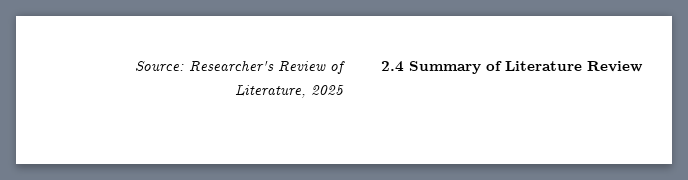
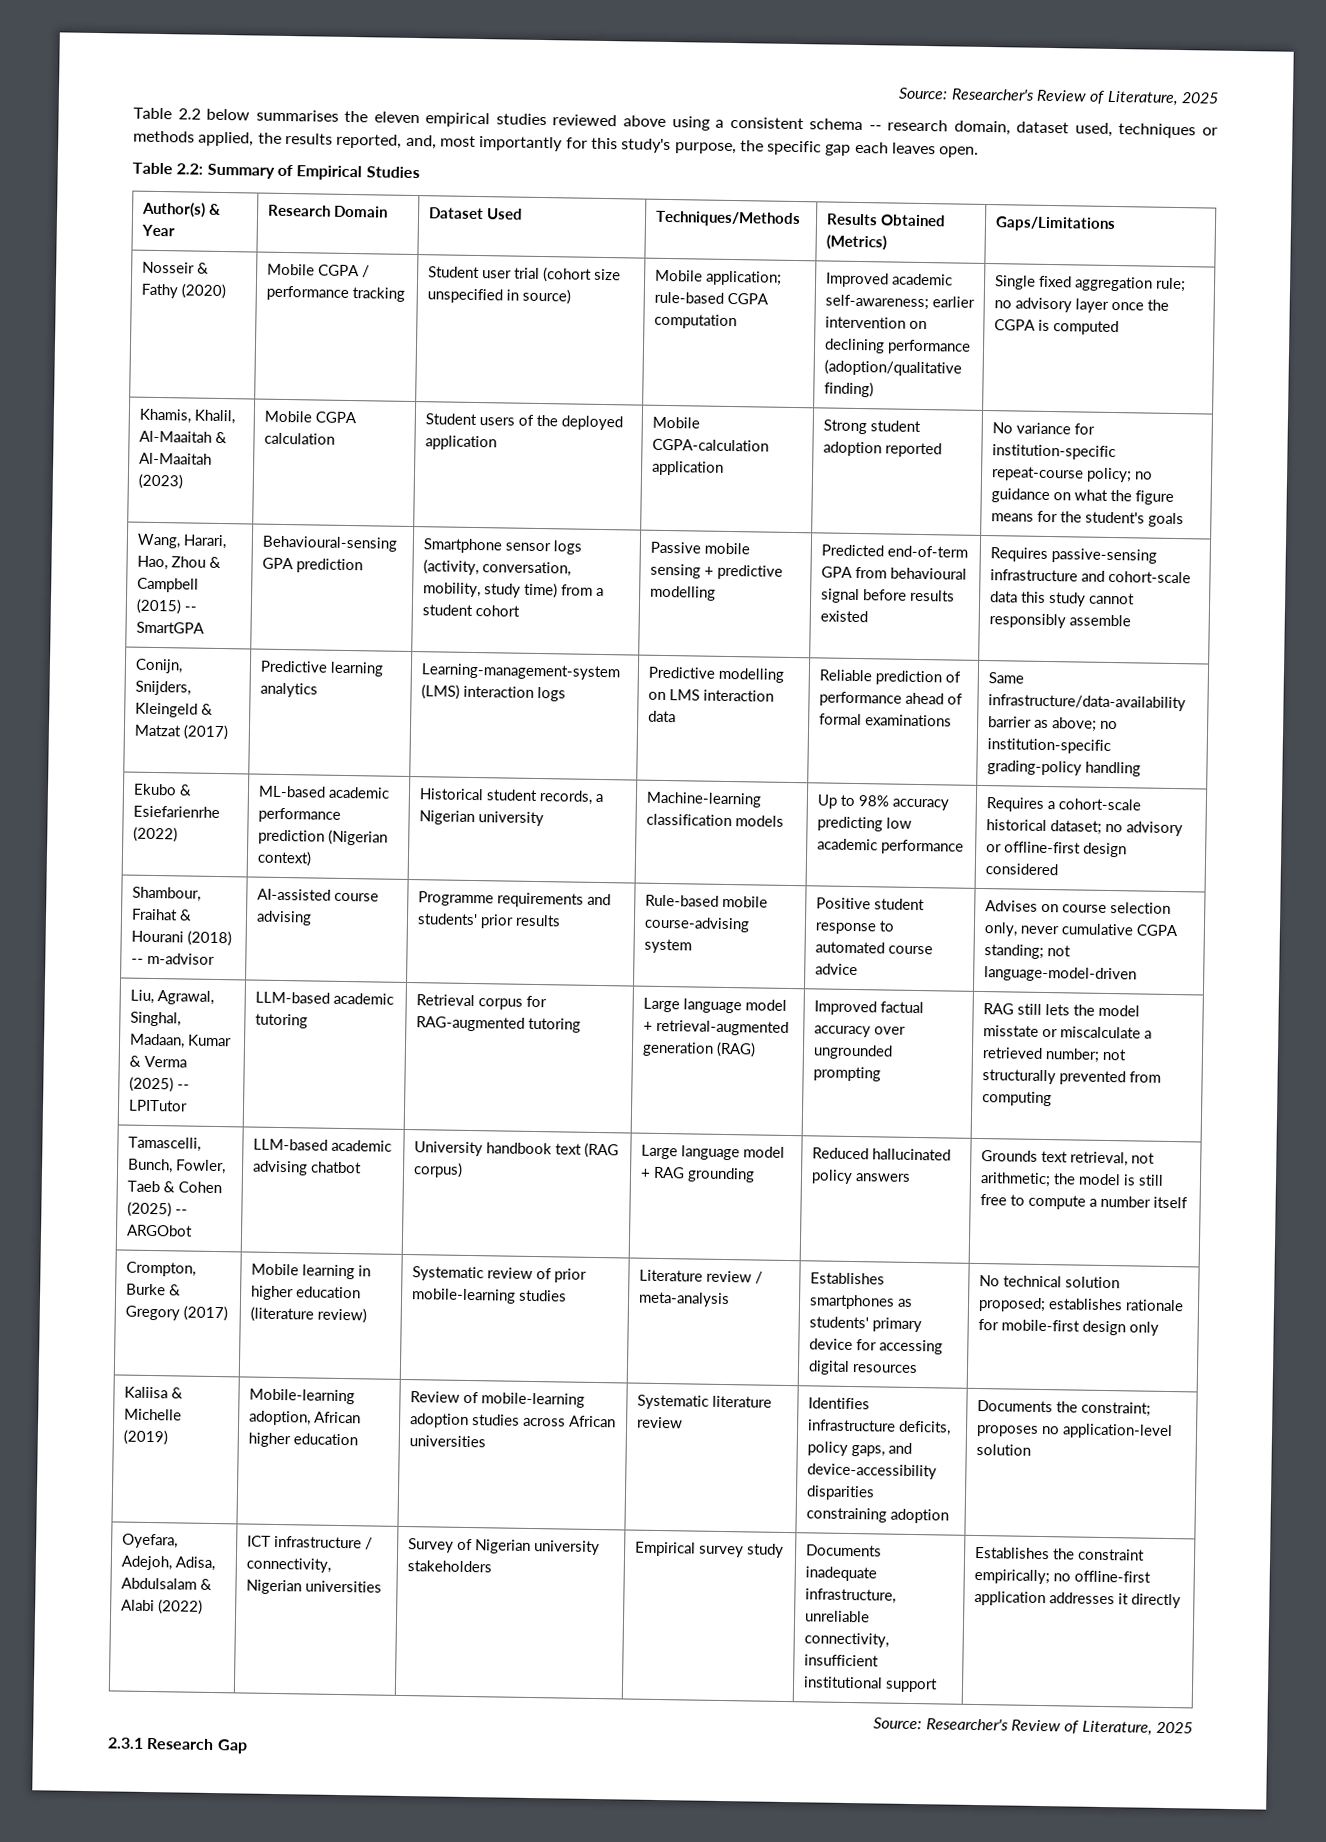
[135,60,345,74] [235,85,344,98] [381,61,643,74] Source: Researcher's Review of Literature, 2025 // 2.4 Summary of Literature Review -> [898,87,1220,106] [133,107,1218,139] [133,130,980,158] [132,162,420,181] [140,201,221,218] [140,224,175,237] [267,204,388,218] [428,207,523,220] [654,210,801,228] [825,213,946,227] [825,234,887,251] [994,216,1116,233] [141,261,209,274] [140,283,226,300] [266,263,370,278] [265,285,405,302] [427,266,621,283] [426,288,571,305] [654,269,782,286] [653,291,769,305] [653,313,737,330] [824,272,953,288] [824,294,975,311] [824,316,927,330] [823,338,971,355] [823,359,962,377] [823,381,874,398] [993,275,1186,293] [993,297,1169,313] [993,319,1119,336] [138,408,235,425] [138,430,227,444] [138,452,212,465] [137,473,183,490] [263,410,357,424] [263,432,335,445] [424,413,623,431] [424,435,497,451] [651,416,700,429] [651,438,769,452] [651,460,724,476] [822,419,921,435] [822,441,942,458] [991,422,1095,435] [991,444,1116,461] [990,466,1153,483] [990,488,1174,505] [990,510,1184,528] [136,533,227,550] [136,555,221,571] [136,577,199,593] [135,598,197,615] [135,621,205,634] [261,535,397,552] [261,557,363,574] [422,538,582,555] [422,559,571,577] [422,582,604,599] [421,604,520,617] [649,541,750,555] [649,563,783,580] [649,585,716,601] [820,544,968,558] [820,566,967,580] [820,588,955,604] [819,610,868,623] [989,547,1157,564] [989,569,1191,584] [989,591,1135,607] [988,613,1131,629] [134,658,183,674] [134,680,191,696] [134,702,213,718] [133,724,229,741] [259,660,384,677] [259,682,318,698] [420,663,620,681] [420,684,566,702] [647,666,784,683] [647,689,774,702] [647,710,676,723] [818,669,961,686] [818,691,963,707] [818,713,952,727] [987,672,1024,684] [987,694,1186,712] [987,716,1118,732] [986,738,1111,755] [986,760,1141,777] [132,783,192,796] [132,805,220,819] [132,826,178,843] [257,785,390,799] [257,807,341,823] [257,829,388,846] [256,850,312,867] [418,788,603,805] [418,810,544,827] [645,791,762,808] [645,813,784,827] [816,794,949,811] [816,816,912,832] [816,838,964,855] [985,797,1141,812] [985,819,1183,837] [985,841,1127,858] [984,863,1058,876] [131,886,201,902] [130,908,192,921] [130,930,232,947] [130,952,215,965] [256,888,379,902] [255,910,312,926] [417,891,611,908] [416,913,561,929] [644,894,768,908] [643,916,750,933] [643,938,692,954] [815,897,925,911] [814,920,895,935] [814,941,933,955] [814,963,858,976] [984,900,1171,914] [983,922,1178,937] [983,944,1071,959] [983,966,1137,983] [129,989,214,1005] [129,1011,181,1027] [128,1033,232,1049] [128,1055,187,1068] [128,1076,190,1093] [127,1099,188,1112] [254,991,394,1005] [254,1013,308,1029] [415,994,547,1010] [415,1016,581,1033] [642,997,787,1014] [642,1019,789,1036] [641,1041,756,1058] [813,1000,924,1016] [813,1025,906,1038] [812,1044,893,1060] [812,1066,881,1082] [982,1003,1140,1017] [982,1025,1152,1039] [981,1047,1127,1063] [981,1069,1161,1086] [981,1091,1052,1107] [127,1136,201,1152] [126,1158,226,1175] [126,1180,222,1194] [126,1201,188,1218] [125,1224,193,1237] [252,1138,392,1152] [251,1160,362,1176] [413,1141,619,1159] [412,1162,463,1178] [640,1144,785,1161] [639,1166,755,1183] [811,1147,951,1161] [810,1169,911,1184] [980,1150,1155,1167] [979,1172,1164,1188] [979,1194,1188,1210] [125,1261,196,1277] [125,1283,181,1296] [124,1305,228,1322] [250,1263,371,1280] [250,1285,361,1301] [249,1306,367,1324] [411,1266,587,1283] [410,1288,567,1304] [638,1269,763,1284] [637,1291,730,1308] [809,1272,885,1285] [808,1294,913,1310] [808,1316,922,1333] [808,1338,943,1355] [807,1360,918,1375] [978,1274,1120,1289] [977,1296,1184,1313] [977,1318,1159,1336] [123,1386,183,1399] [123,1408,182,1421] [122,1429,168,1446] [248,1388,355,1405] [248,1410,361,1426] [247,1432,358,1448] [409,1391,585,1408] [409,1413,616,1428] [408,1435,486,1448] [636,1394,772,1410] [636,1416,683,1429] [807,1397,870,1410] [807,1419,951,1436] [806,1441,912,1457] [806,1463,937,1480] [805,1485,875,1501] [805,1507,949,1524] [976,1399,1151,1417] [975,1423,1173,1440] [975,1443,1031,1456] [121,1533,178,1549] [120,1555,215,1572] [120,1577,212,1590] [120,1599,203,1615] [246,1535,373,1550] [245,1557,331,1573] [245,1579,382,1595] [407,1538,600,1556] [406,1560,492,1573] [634,1541,784,1558] [805,1544,882,1557] [804,1566,877,1582] [804,1588,896,1604] [804,1610,870,1623] [803,1632,889,1648] [803,1654,879,1667] [802,1676,938,1693] [974,1546,1145,1561] [973,1568,1151,1585] [973,1590,1181,1609] [873,1717,1194,1736] [107,1737,248,1754] Source: Researcher's Review of Literature, 2025 // Table 2.2 below summarises the eleven empirical studies reviewed above using a consistent schema -- research domain, dataset used, techniques or methods applied, the results reported, and, most importantly for this study's purpose, the specific gap each leaves open. // Table 2.2: Summary of Empirical Studies // Author(s) & Year | Research Domain | Dataset Used | Techniques/Methods | Results Obtained (Metrics) | Gaps/Limitations // Nosseir & Fathy (2020) | Mobile CGPA / performance tracking | Student user trial (cohort size unspecified in source) | Mobile application; rule-based CGPA computation | Improved academic self-awareness; earlier intervention on declining performance (adoption/qualitative finding) | Single fixed aggregation rule; no advisory layer once the CGPA is computed // Khamis, Khalil, Al-Maaitah & Al-Maaitah (2023) | Mobile CGPA calculation | Student users of the deployed application | Mobile CGPA-calculation application | Strong student adoption reported | No variance for institution-specific repeat-course policy; no guidance on what the figure means for the student's goals // Wang, Harari, Hao, Zhou & Campbell (2015) -- SmartGPA | Behavioural-sensing GPA prediction | Smartphone sensor logs (activity, conversation, mobility, study time) from a student cohort | Passive mobile sensing + predictive modelling | Predicted end-of-term GPA from behavioural signal before results existed | Requires passive-sensing infrastructure and cohort-scale data this study cannot responsibly assemble // Conijn, Snijders, Kleingeld & Matzat (2017) | Predictive learning analytics | Learning-management-system (LMS) interaction logs | Predictive modelling on LMS interaction data | Reliable prediction of performance ahead of formal examinations | Same infrastructure/data-availability barrier as above; no institution-specific grading-policy handling // Ekubo & Esiefarienrhe (2022) | ML-based academic performance prediction (Nigerian context) | Historical student records, a Nigerian university | Machine-learning classification models | Up to 98% accuracy predicting low academic performance | Requires a cohort-scale historical dataset; no advisory or offline-first design considered // Shambour, Fraihat & Hourani (2018) -- m-advisor | AI-assisted course advising | Programme requirements and students' prior results | Rule-based mobile course-advising system | Positive student response to automated course advice | Advises on course selection only, never cumulative CGPA standing; not language-model-driven // Liu, Agrawal, Singhal, Madaan, Kumar & Verma (2025) -- LPITutor | LLM-based academic tutoring | Retrieval corpus for RAG-augmented tutoring | Large language model + retrieval-augmented generation (RAG) | Improved factual accuracy over ungrounded prompting | RAG still lets the model misstate or miscalculate a retrieved number; not structurally prevented from computing // Tamascelli, Bunch, Fowler, Taeb & Cohen (2025) -- ARGObot | LLM-based academic advising chatbot | University handbook text (RAG corpus) | Large language model + RAG grounding | Reduced hallucinated policy answers | Grounds text retrieval, not arithmetic; the model is still free to compute a number itself // Crompton, Burke & Gregory (2017) | Mobile learning in higher education (literature review) | Systematic review of prior mobile-learning studies | Literature review / meta-analysis | Establishes smartphones as students' primary device for accessing digital resources | No technical solution proposed; establishes rationale for mobile-first design only // Kaliisa & Michelle (2019) | Mobile-learning adoption, African higher education | Review of mobile-learning adoption studies across African universities | Systematic literature review | Identifies infrastructure deficits, policy gaps, and device-accessibility disparities constraining adoption | Documents the constraint; proposes no application-level solution // Oyefara, Adejoh, Adisa, Abdulsalam & Alabi (2022) | ICT infrastructure / connectivity, Nigerian universities | Survey of Nigerian university stakeholders | Empirical survey study | Documents inadequate infrastructure, unreliable connectivity, insufficient institutional support | Establishes the constraint empirically; no offline-first application addresses it directly // Source: Researcher's Review of Literature, 2025 // 2.3.1 Research Gap

